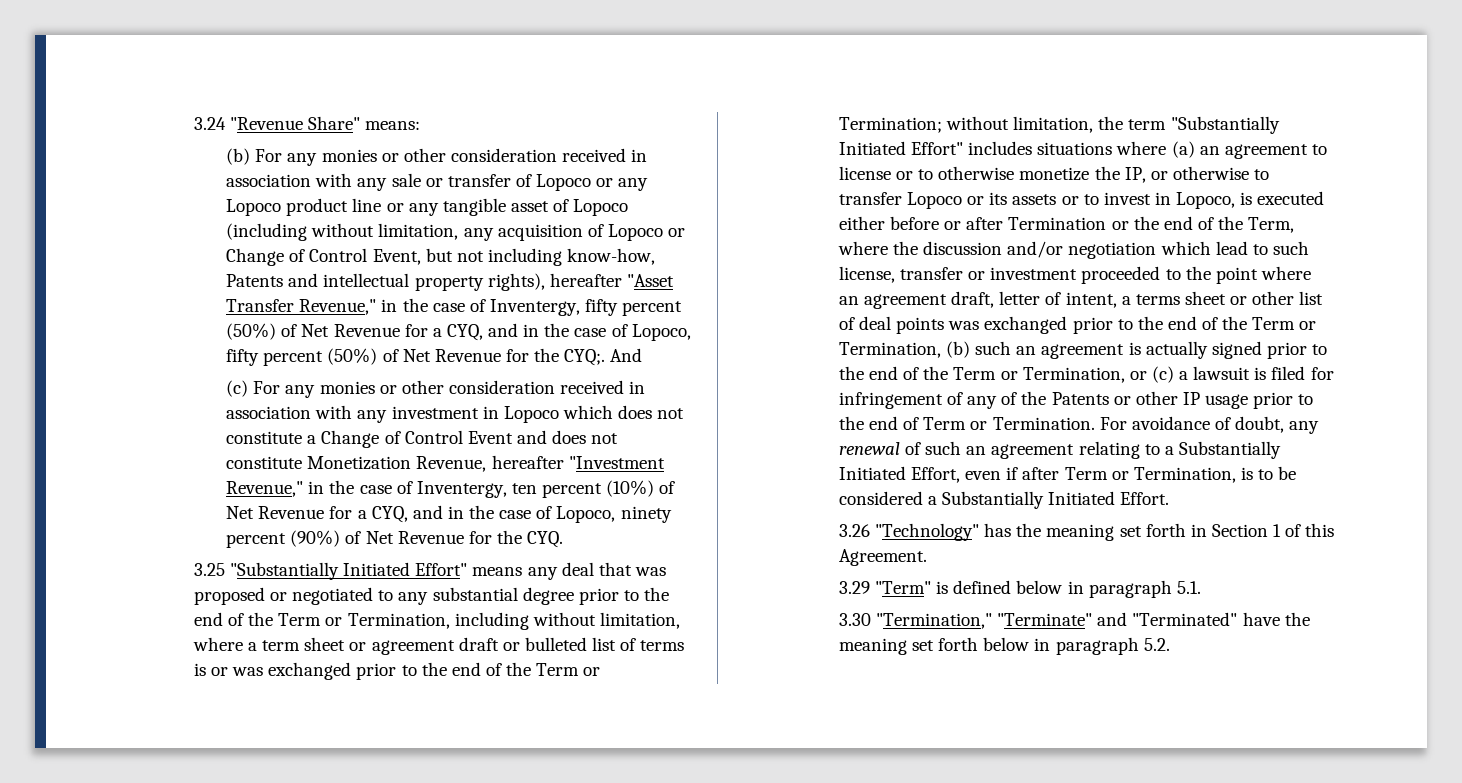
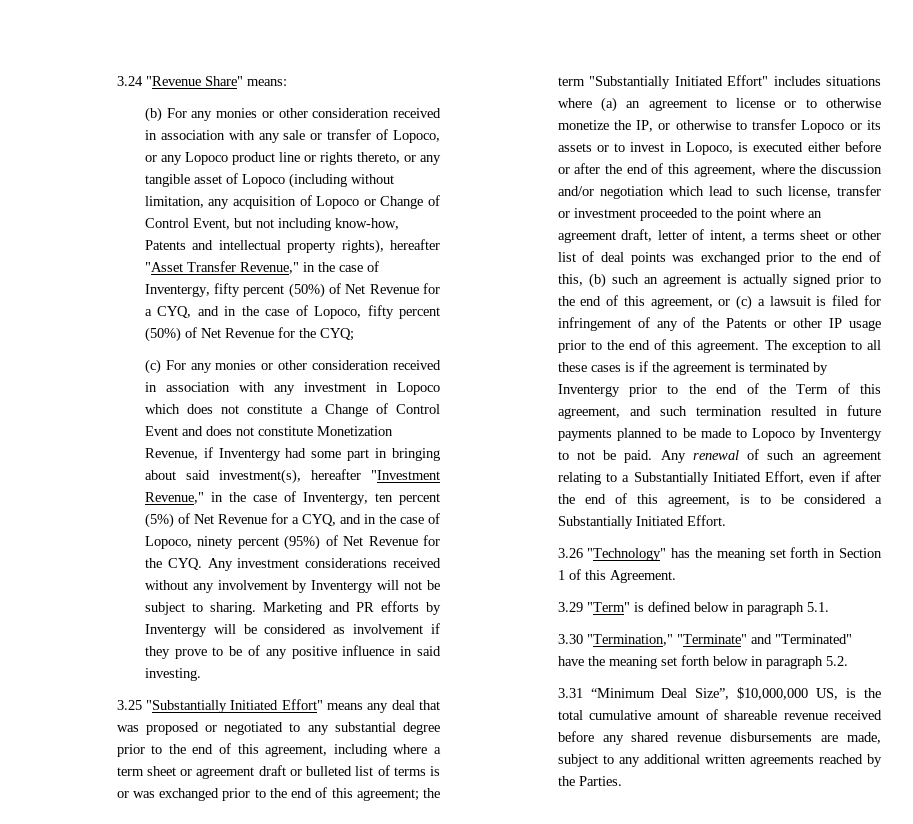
[536,174,592,191] Lopoco -> [393,130,441,143] Lopoco,
(404, 207) none -> [319,152,416,165] rights thereto, or
[564,348,643,366] CYQ;. And -> [319,328,354,341] CYQ;
(487, 464) none -> [203,447,441,461] [144,469,301,484] if Inventergy had some part in bringing about said investment(s),
[606,480,655,497] (10%) -> [144,513,174,528] (5%)
[290,530,341,547] (90%) -> [284,535,321,550] (95%)
(564, 539) none -> [207,558,441,571] [144,580,441,593] [144,601,441,615] [144,623,441,637] [144,645,442,659] [144,668,201,681] Any investment considerations received without any involvement by Inventergy will not be subject to sharing. Marketing and PR efforts by Inventergy will be considered as involvement if they prove to be of any positive influence in said investing.
[248,612,680,630] the Term or Termination, including without limitation, -> [237,744,387,757] this agreement, including
[506,662,601,676] [838,116,1094,133] the Term or Termination; without limitation, -> [331,788,419,801] this agreement;
[1008,216,1295,233] Termination or the end of the Term, -> [605,163,756,177] the end of this agreement,
[1222,316,1317,330] [838,342,941,358] the Term or Termination, -> [557,274,583,286] this,
[923,366,1125,383] the Term or Termination, -> [623,296,713,309] this agreement,
[923,416,1320,434] Term or Termination. For avoidance of doubt, any -> [671,340,882,353] [557,361,828,375] [557,383,882,397] [557,405,881,419] [557,428,882,441] [557,450,686,463] this agreement. The exception to all these cases is if the agreement is terminated by Inventergy prior to the end of the Term of this agreement, and such termination resulted in future payments planned to be made to Lopoco by Inventergy to not be paid. Any
[1064,467,1236,483] Term or Termination, -> [557,493,730,507] the end of this agreement,
(1170, 644) none -> [557,687,881,700] [557,709,882,720] [557,731,881,745] [557,754,882,767] [557,776,622,786] // 3.31 “Minimum Deal Size”, $10,000,000 US, is the total cumulative amount of shareable revenue received before any shared revenue disbursements are made, subject to any additional written agreements reached by the Parties.

